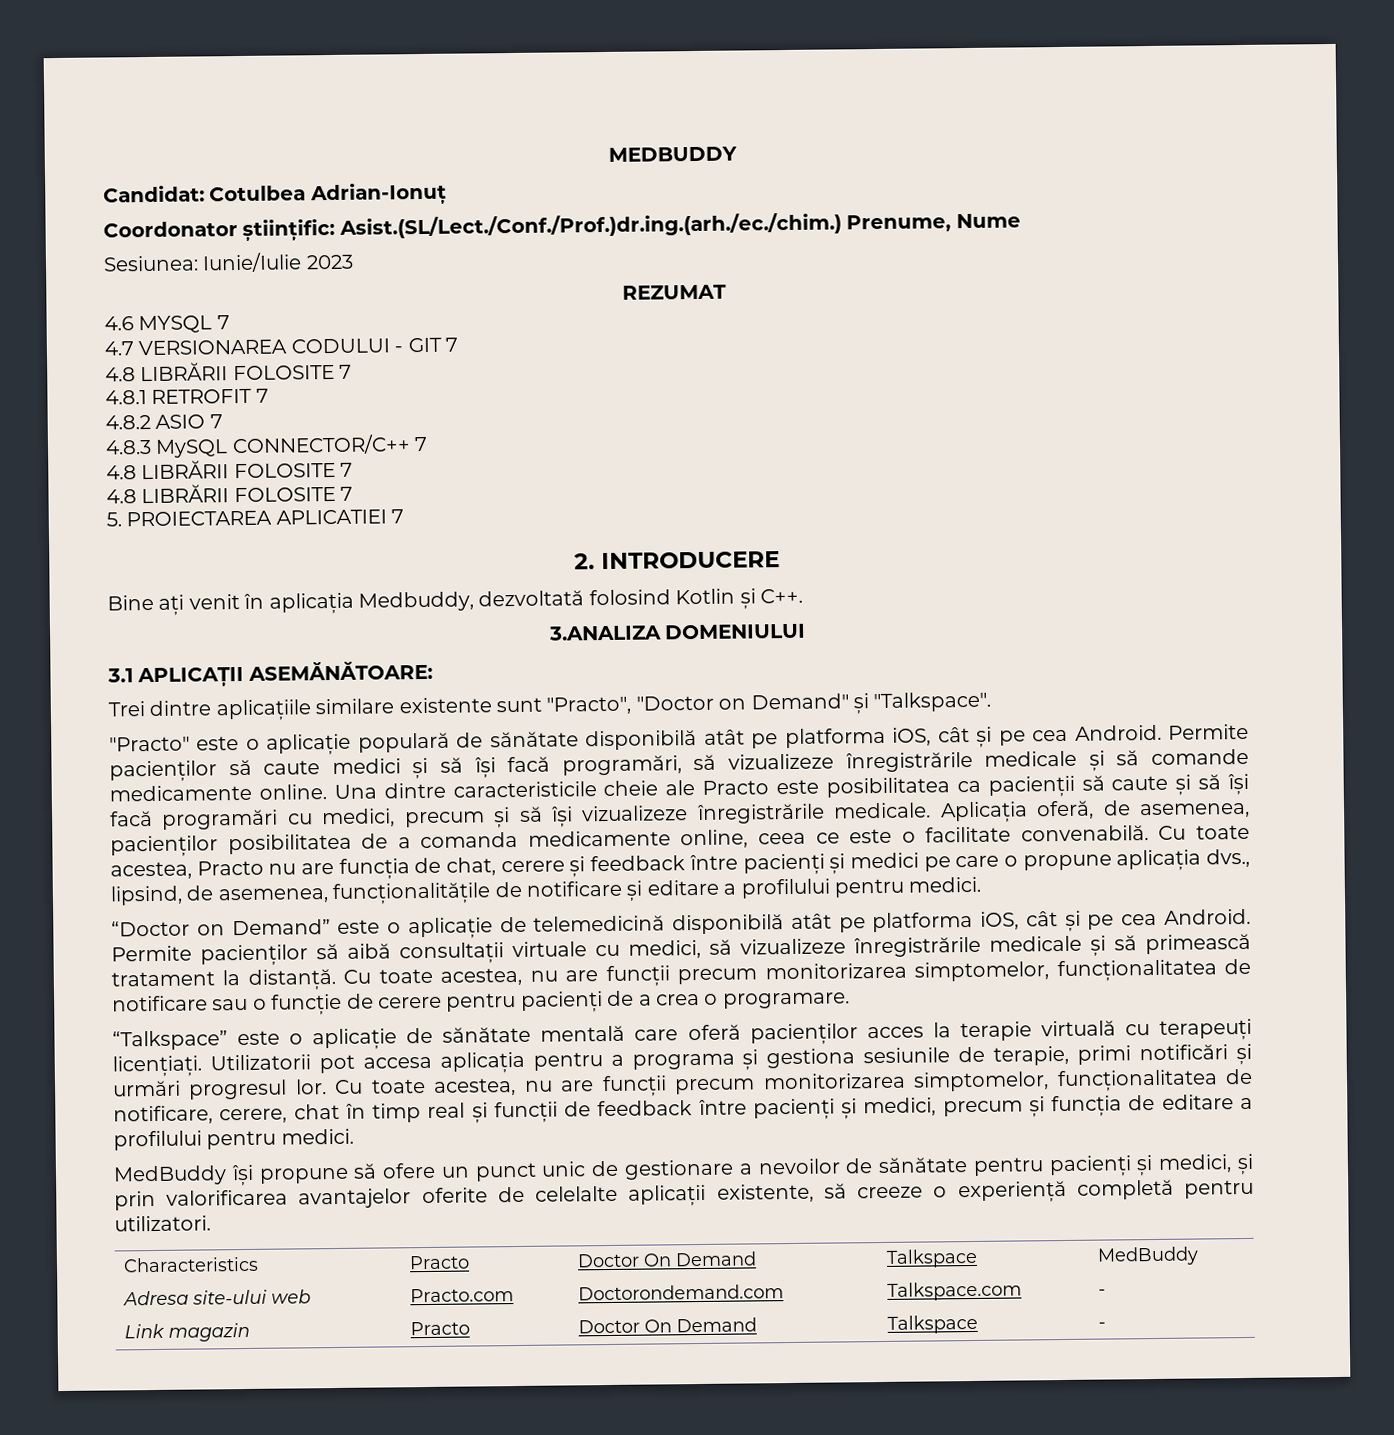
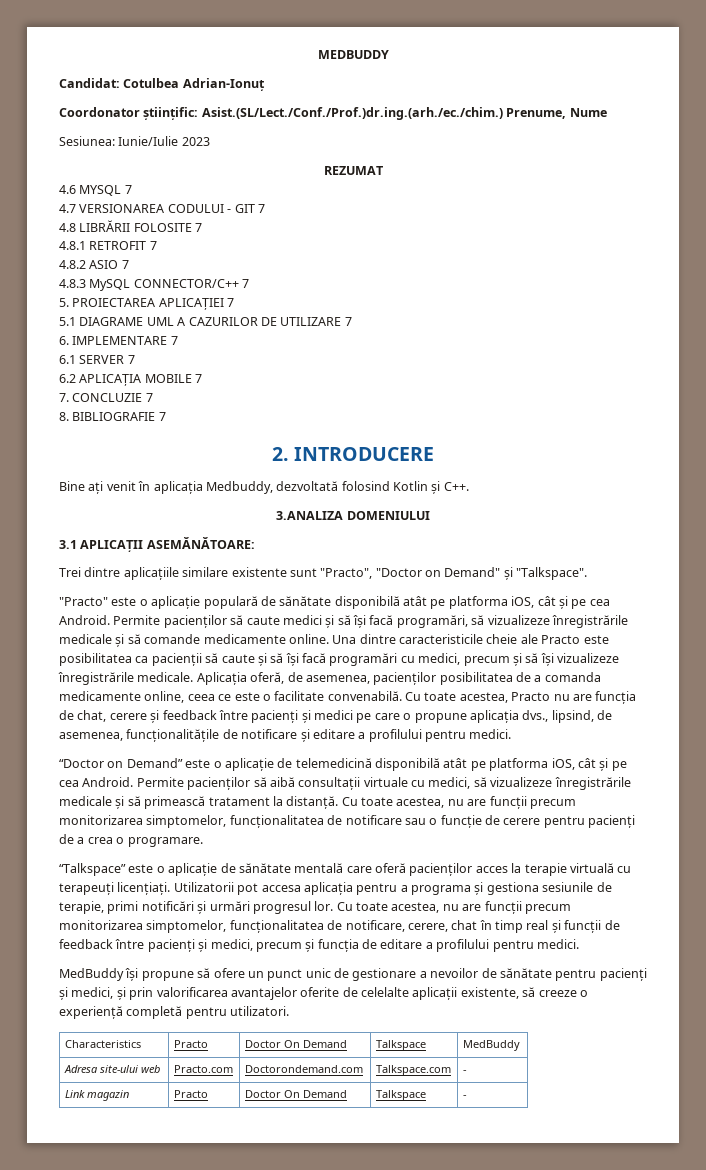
[106,460,354,480] [106,484,354,504] [106,509,387,527] 4.8 LIBRĂRII FOLOSITE 7 // 4.8 LIBRĂRII FOLOSITE 7 // 5. PROIECTAREA APLICATIEI -> [59,298,235,310] [59,317,352,326] [59,336,178,345] [59,355,135,364] [59,374,203,386] [59,393,153,402] [59,412,156,421] 5. PROIECTAREA APLICAȚIEI 7 // 5.1 DIAGRAME UML A CAZURILOR DE UTILIZARE 7 // 6. IMPLEMENTARE 7 // 6.1 SERVER 7 // 6.2 APLICAȚIA MOBILE 7 // 7. CONCLUZIE 7 // 8. BIBLIOGRAFIE

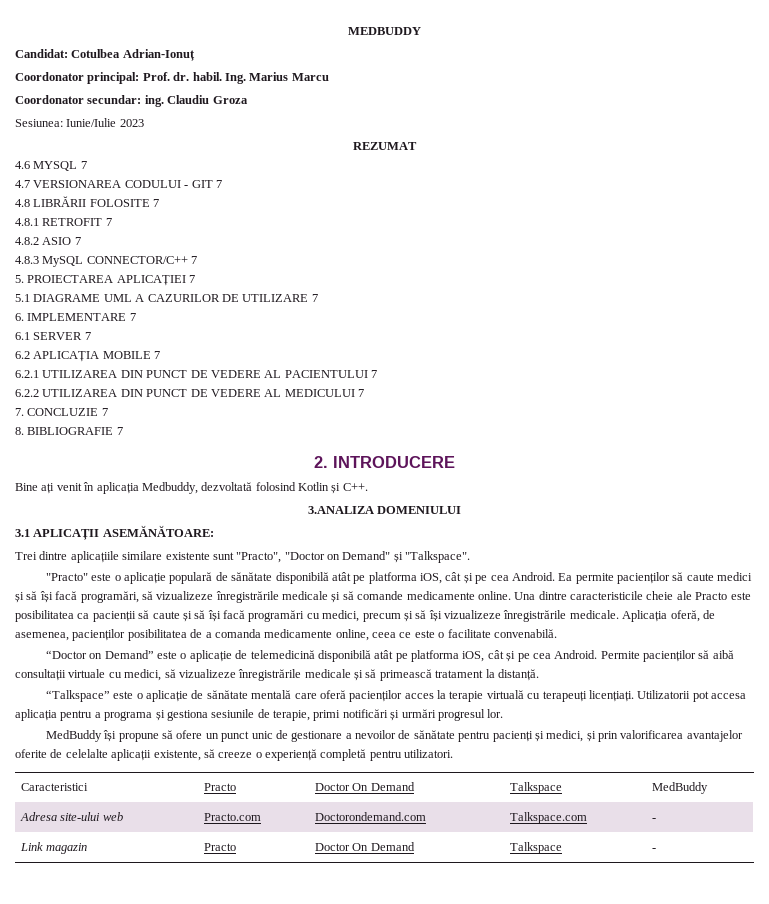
[143,107,607,120] științific: Asist.(SL/Lect./Conf./Prof.)dr.ing.(arh./ec./chim.) Prenume, Nume -> [87,72,329,84] [15,95,248,107] principal: Prof. dr. habil. Ing. Marius Marcu // Coordonator secundar: ing. Claudiu Groza
(203, 378) none -> [15,370,377,378] [15,389,364,397] // 6.2.1 UTILIZAREA DIN PUNCT DE VEDERE AL PACIENTULUI 7 // 6.2.2 UTILIZAREA DIN PUNCT DE VEDERE AL MEDICULUI 7
[113,615,161,625] Permite -> [558,573,614,584] Ea permite
[405,691,637,704] [59,710,612,723] [59,729,512,742] Cu toate acestea, Practo nu are funcția de chat, cerere și feedback între pacienți și medici pe care o propune aplicația dvs., lipsind, de asemenea, funcționalitățile de notificare și editare a profilului pentru medici. -> (557, 633) none
[341,796,576,809] [59,815,636,828] [59,834,203,847] Cu toate acestea, nu are funcții precum monitorizarea simptomelor, funcționalitatea de notificare sau o funcție de cerere pentru pacienți de a crea o programare. -> (539, 675) none
[336,901,571,914] [59,920,620,933] [59,939,579,952] Cu toate acestea, nu are funcții precum monitorizarea simptomelor, funcționalitatea de notificare, cerere, chat în timp real și funcții de feedback între pacienți și medici, precum și funcția de editare a profilului pentru medici. -> (504, 713) none
[64,1040,141,1048] Characteristics -> [20,783,88,791] Caracteristici

